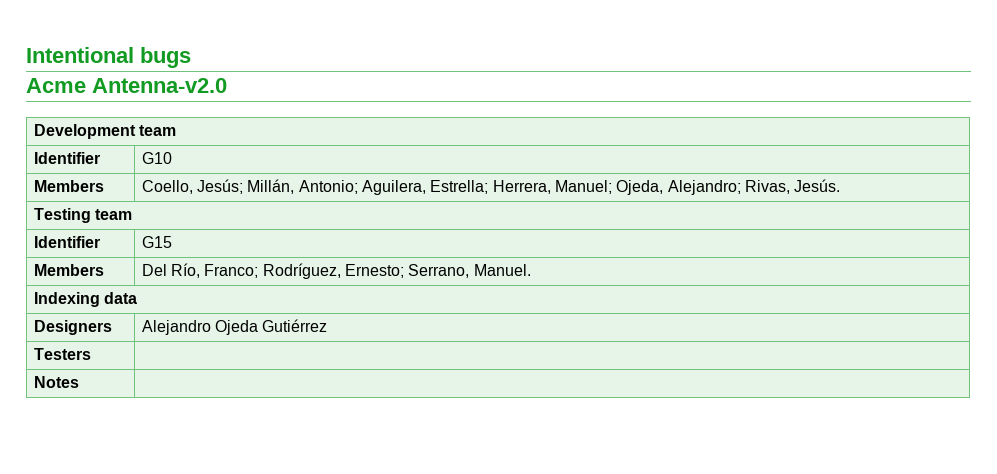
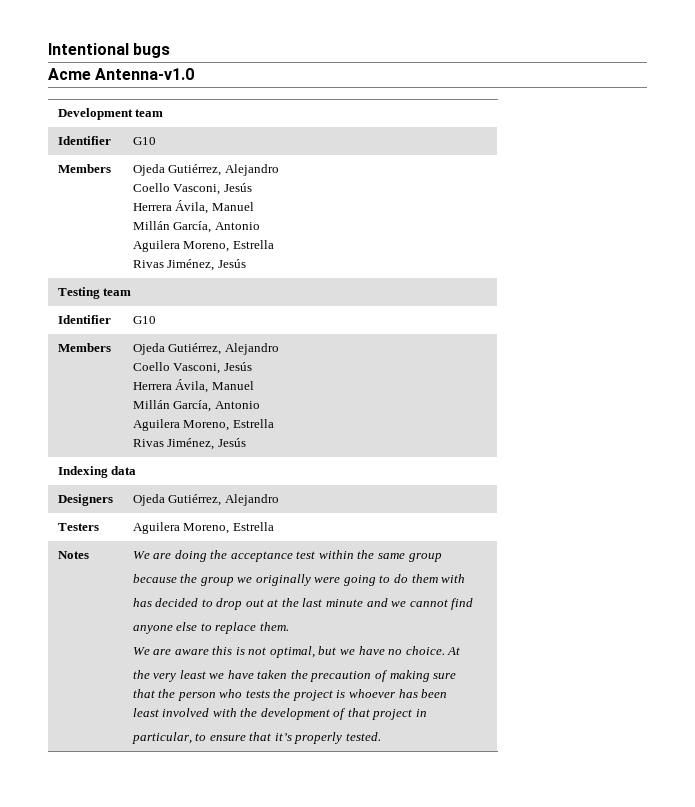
[92,78,227,93] Antenna-v2.0 -> [95,68,195,80] Antenna-v1.0
[141,179,841,195] Coello, Jesús; Millán, Antonio; Aguilera, Estrella; Herrera, Manuel; Ojeda, Alejandro; Rivas, Jesús. -> [132,164,279,176] [132,183,252,195] [132,200,254,214] [132,221,260,233] [132,240,274,252] [132,259,246,271] Ojeda Gutiérrez, Alejandro // Coello Vasconi, Jesús // Herrera Ávila, Manuel // Millán García, Antonio // Aguilera Moreno, Estrella // Rivas Jiménez, Jesús
[141,236,172,248] [33,264,104,276] [141,263,531,279] G15 // Members | Del Río, Franco; Rodríguez, Ernesto; Serrano, Manuel. -> [132,316,156,324] [57,343,111,352] [132,343,279,355] [132,362,252,374] [132,379,254,393] [132,400,260,412] [132,419,274,431] [132,438,246,450] G10 // Members | Ojeda Gutiérrez, Alejandro // Coello Vasconi, Jesús // Herrera Ávila, Manuel // Millán García, Antonio // Aguilera Moreno, Estrella // Rivas Jiménez, Jesús
[141,319,328,335] Alejandro Ojeda Gutiérrez -> [132,494,279,506] Ojeda Gutiérrez, Alejandro
[33,376,79,388] // Notes | -> [132,522,274,534] [57,551,89,559] [132,550,442,562] [132,574,466,586] [132,598,474,610] [132,622,289,634] [132,646,461,658] [132,670,457,682] [132,689,448,701] [132,708,427,720] [131,732,381,744] Aguilera Moreno, Estrella // Notes | We are doing the acceptance test within the same group // because the group we originally were going to do them with // has decided to drop out at the last minute and we cannot find // anyone else to replace them. // We are aware this is not optimal, but we have no choice. At // the very least we have taken the precaution of making sure // that the person who tests the project is whoever has been // least involved with the development of that project in // particular, to ensure that it’s properly tested.

